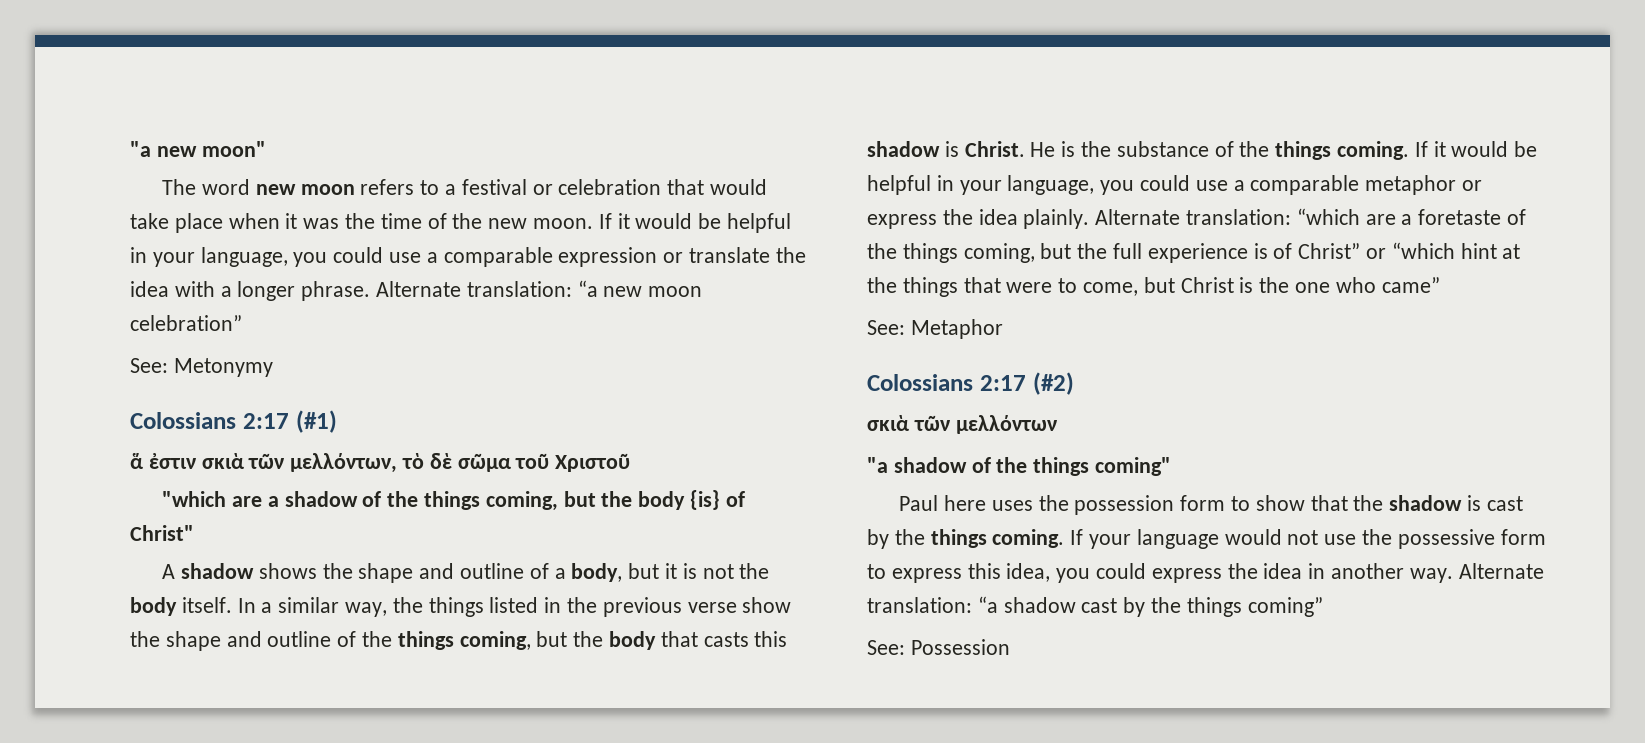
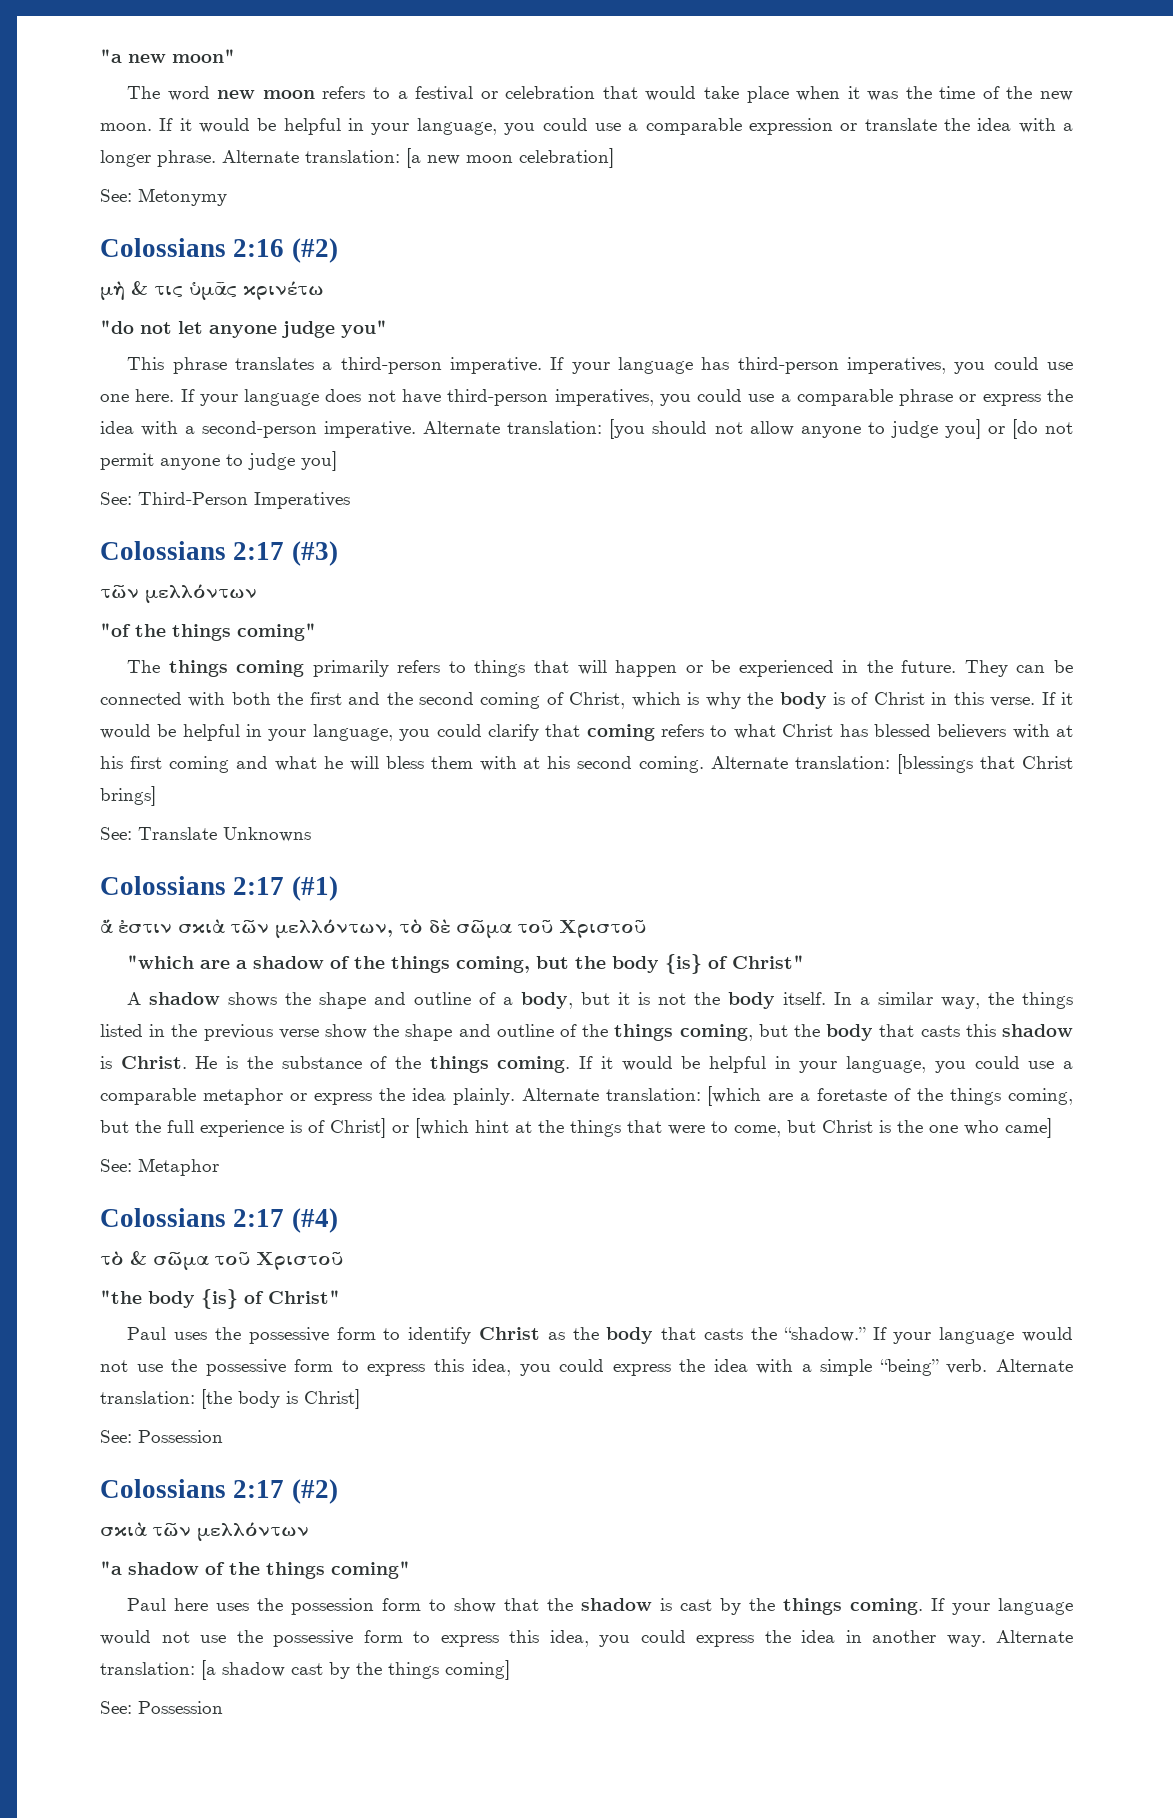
[577,280,703,297] [130,315,242,331] “a new moon celebration” -> [406,148,614,168] [a new moon celebration]
(273, 367) none -> [100,238,338,263] [100,281,324,301] [100,320,387,338] [127,357,1074,374] [100,389,1074,406] [100,419,1073,439] [100,451,337,471] [100,492,350,509] [100,541,338,566] [100,584,257,604] [100,623,316,641] [127,660,1073,677] [100,692,1073,709] [100,724,1073,741] [100,754,1074,774] [100,786,156,806] [100,827,311,842] // Colossians 2:16 (#2) // μὴ & τις ὑμᾶς κρινέτω // "do not let anyone judge you" // This phrase translates a third-person imperative. If your language has third-person imperatives, you could use one here. If your language does not have third-person imperatives, you could use a comparable phrase or express the idea with a second-person imperative. Alternate translation: [you should not allow anyone to judge you] or [do not permit anyone to judge you] // See: Third-Person Imperatives // Colossians 2:17 (#3) // τῶν μελλόντων // "of the things coming" // The things coming primarily refers to things that will happen or be experienced in the future. They can be connected with both the first and the second coming of Christ, which is why the body is of Christ in this verse. If it would be helpful in your language, you could clarify that coming refers to what Christ has blessed believers with at his first coming and what he will bless them with at his second coming. Alternate translation: [blessings that Christ brings] // See: Translate Unknowns
[1296,208,1360,225] “which -> [707,1086,762,1106] [which
[1298,242,1455,259] Christ” or “which -> [330,1118,469,1138] Christ] or [which
[1381,277,1440,293] came” -> [1005,1118,1052,1138] came]
(1003, 329) none -> [100,1208,338,1233] [100,1251,343,1271] [100,1289,340,1309] [127,1327,1074,1344] [100,1359,1073,1376] [100,1389,360,1409] [100,1430,223,1443] // Colossians 2:17 (#4) // τὸ & σῶμα τοῦ Χριστοῦ // "the body {is} of Christ" // Paul uses the possessive form to identify Christ as the body that casts the “shadow.” If your language would not use the possessive form to express this idea, you could express the idea with a simple “being” verb. Alternate translation: [the body is Christ] // See: Possession
[977,596,998,613] “a -> [201,1660,216,1680] [a
[1247,597,1323,617] coming” -> [445,1660,510,1680] coming]

